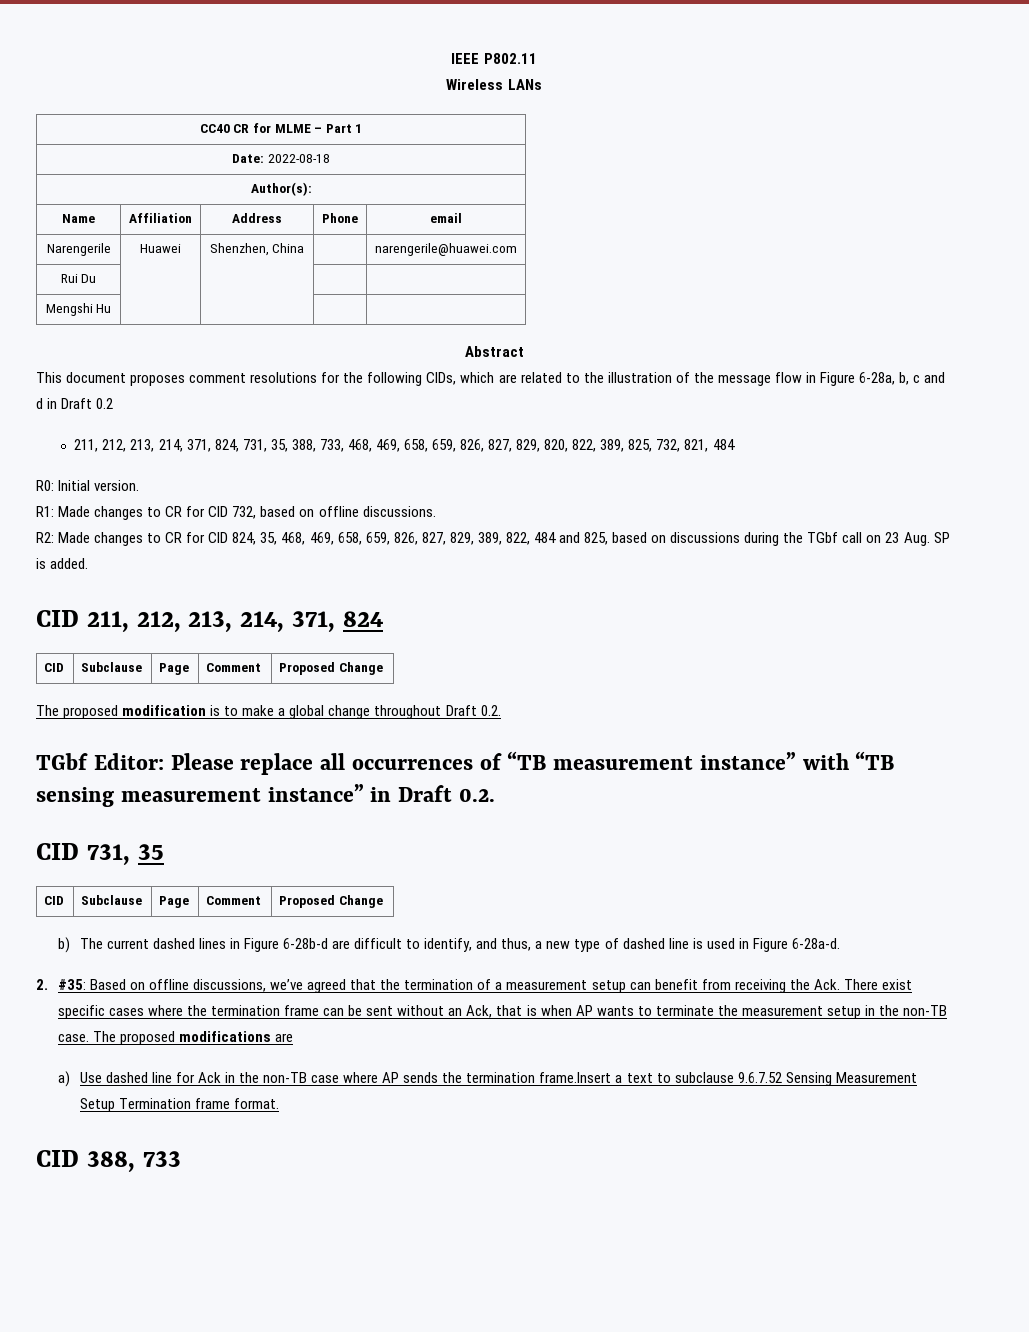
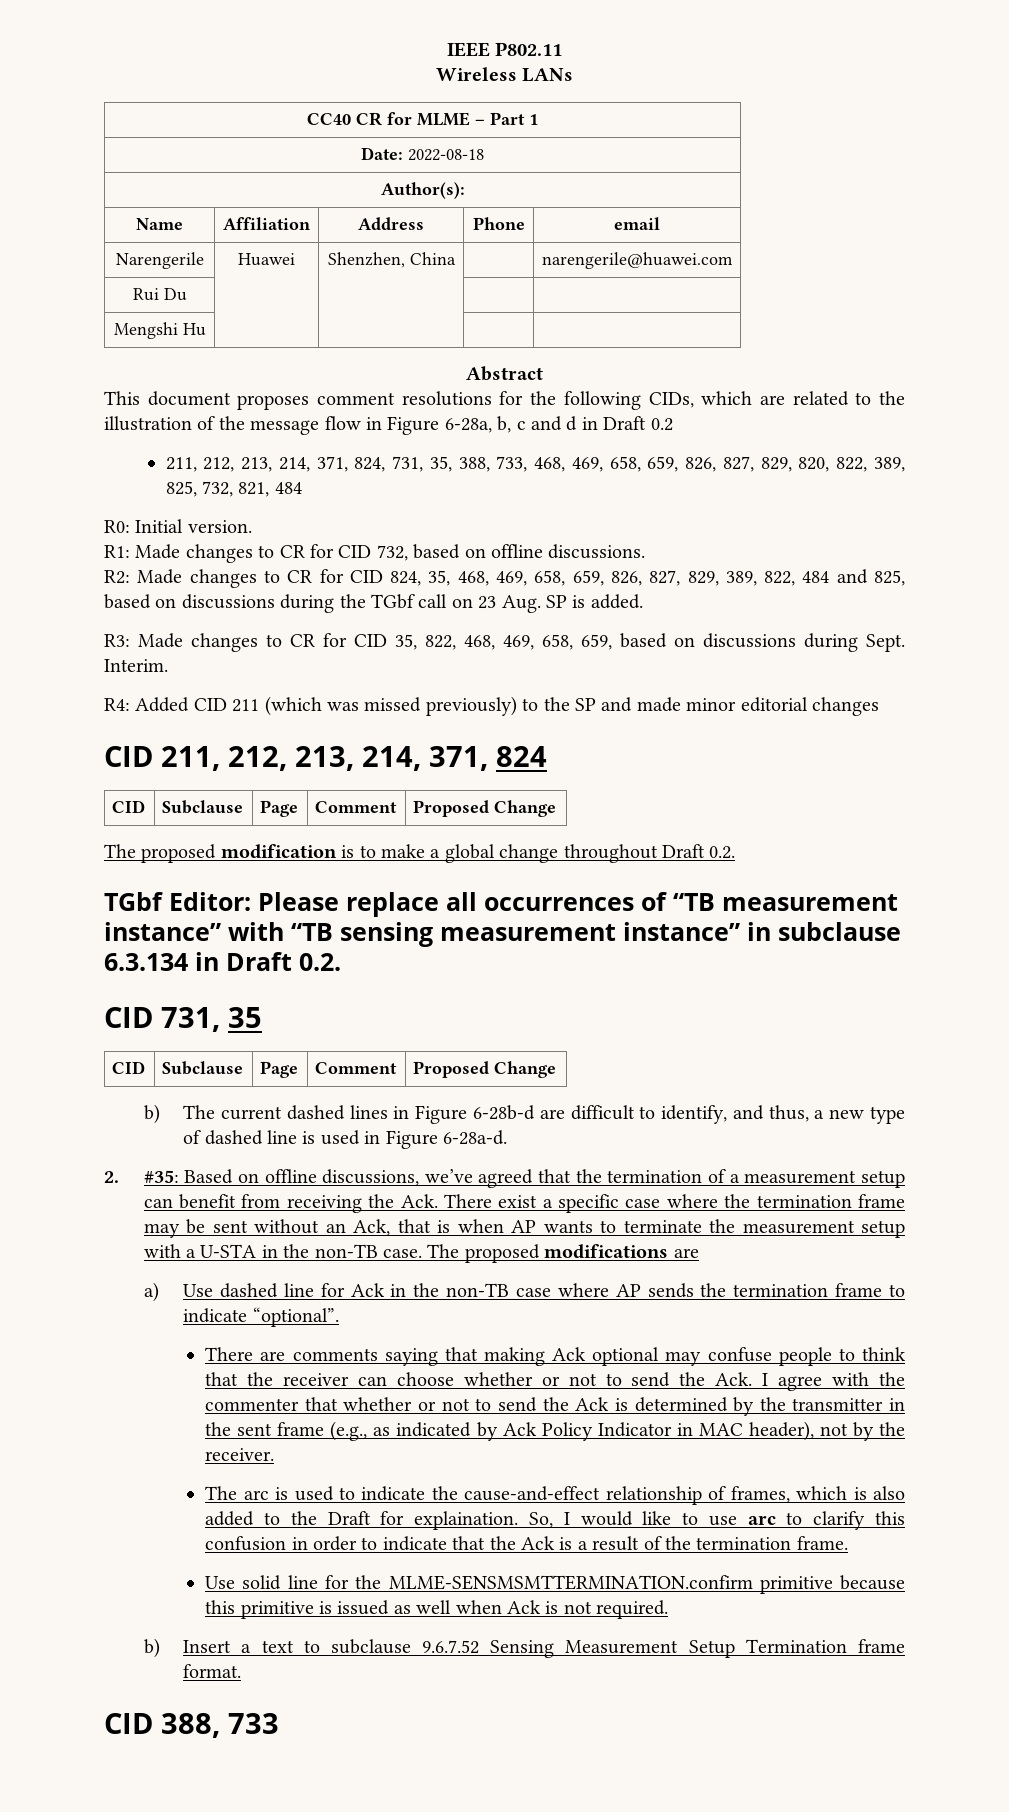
(89, 563) none -> [104,633,905,652] [104,659,168,672] [104,696,879,716] // R3: Made changes to CR for CID 35, 822, 468, 469, 658, 659, based on discussions during Sept. Interim. // R4: Added CID 211 (which was missed previously) to the SP and made minor editorial changes
(392, 794) none -> [778,922,901,941] [104,952,219,971] subclause 6.3.134 in
[57,1005,144,1019] specific cases -> [542,1194,661,1213] a specific case
[323,1008,345,1016] can -> [143,1223,180,1238] may
(861, 1012) none -> [143,1244,257,1258] with a U-STA
[539,1072,612,1083] frame.Insert -> [835,1283,906,1297] [183,1307,339,1327] [205,1347,907,1366] [205,1372,905,1391] [205,1397,905,1416] [205,1421,905,1441] [205,1448,275,1461] [205,1486,906,1505] [205,1511,905,1530] [205,1536,848,1551] [205,1575,905,1594] [205,1600,669,1619] [143,1638,232,1658] frame to indicate “optional”. // There are comments saying that making Ack optional may confuse people to think that the receiver can choose whether or not to send the Ack. I agree with the commenter that whether or not to send the Ack is determined by the transmitter in the sent frame (e.g., as indicated by Ack Policy Indicator in MAC header), not by the receiver. // The arc is used to indicate the cause-and-effect relationship of frames, which is also added to the Draft for explaination. So, I would like to use arc to clarify this confusion in order to indicate that the Ack is a result of the termination frame. // Use solid line for the MLME-SENSMSMTTERMINATION.confirm primitive because this primitive is issued as well when Ack is not required. // b) Insert

